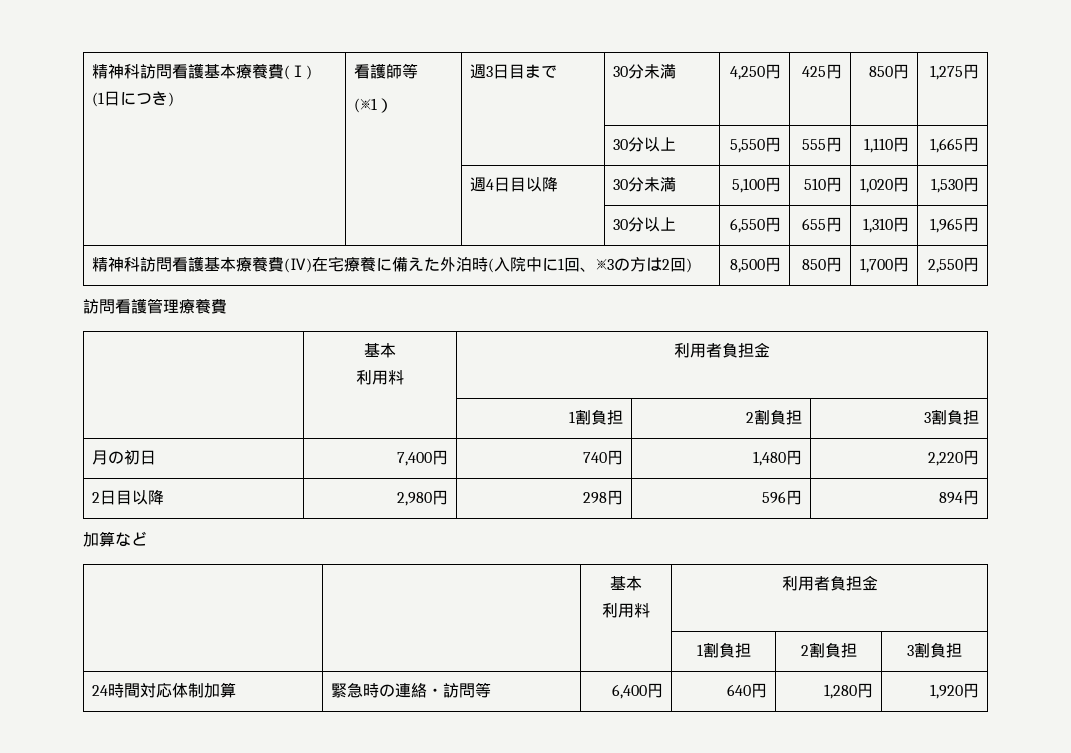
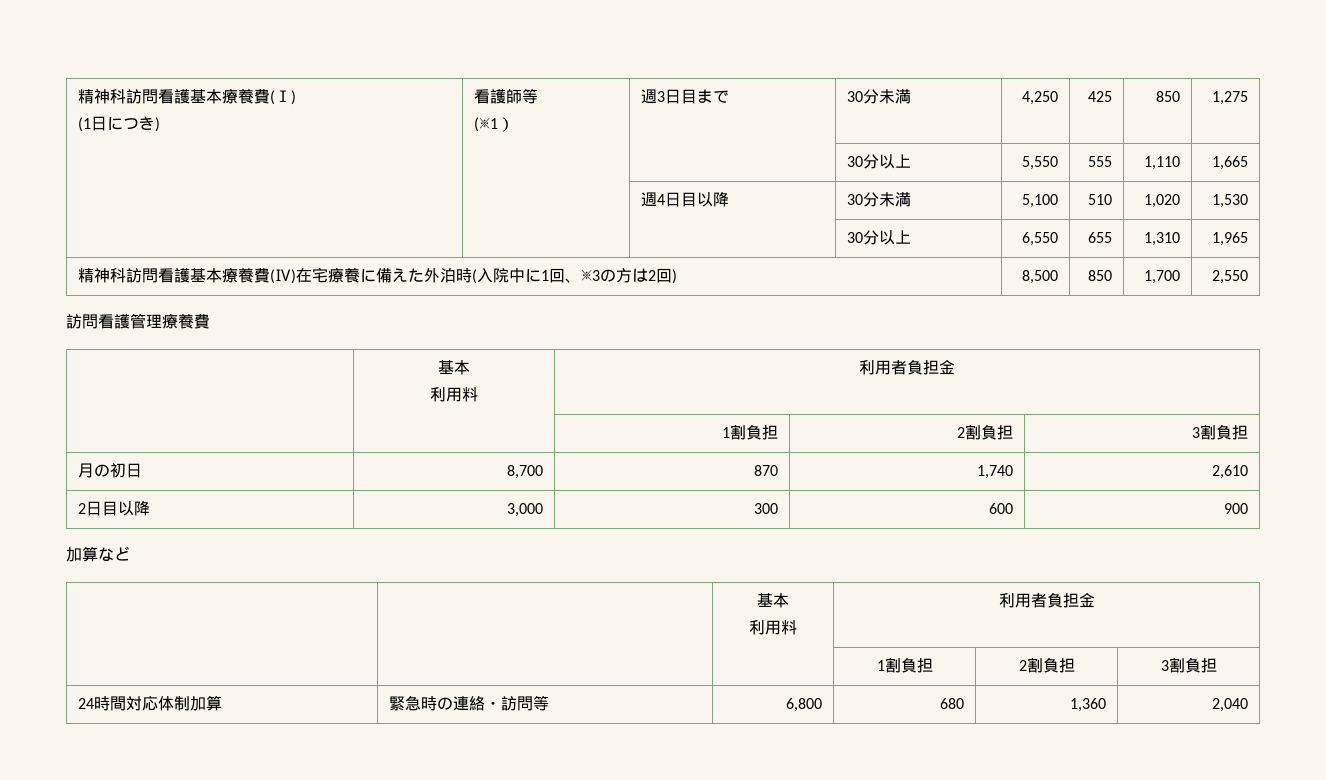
[764,64,781,79] 円 -> (1059, 98) none
[825,64,842,79] [868,64,909,79] 円 | 850円 -> [1156,91,1181,102] | 850
[962,64,979,79] 円 -> (1249, 98) none
[764,137,781,152] 円 -> (1059, 163) none
[825,137,842,152] 円 -> (1113, 161) none
[892,137,909,152] 円 -> (1181, 163) none
[962,137,979,152] 円 -> (1249, 163) none
[764,177,781,192] 円 -> (1059, 201) none
[825,177,842,192] 円 -> (1113, 199) none
[892,177,909,192] 円 -> (1181, 201) none
[962,177,979,192] 円 -> (1249, 201) none
[764,217,781,232] 円 -> (1059, 239) none
[825,217,842,232] 円 -> (1113, 237) none
[892,217,909,232] 円 -> (1181, 239) none
[962,217,979,232] 円 -> (1249, 239) none
[764,257,781,272] [801,257,842,272] 円 | 850円 -> [1088,270,1113,281] | 850
[892,257,909,272] 円 -> (1181, 277) none
[962,257,979,272] 円 -> (1249, 277) none
[396,450,448,466] [582,450,623,465] [752,450,802,466] [927,450,979,466] [92,490,165,505] [396,490,448,506] [582,490,623,505] [761,490,802,505] [938,490,979,505] 7,400円 | 740円 | 1,480円 | 2,220円 // 2日目以降 | 2,980円 | 298円 | 596円 | 894円 -> [507,465,544,479] [754,465,779,476] [977,465,1014,479] [1212,465,1249,479] [77,501,150,516] [507,503,544,517] [754,503,779,514] [989,503,1014,514] [1224,503,1249,514] 8,700 | 870 | 1,740 | 2,610 // 2日目以降 | 3,000 | 300 | 600 | 900
[611,683,663,699] [726,683,767,698] [823,683,873,699] [929,683,979,699] 6,400円 | 640円 | 1,280円 | 1,920円 -> [786,698,823,712] [940,698,965,709] [1070,698,1107,712] [1212,698,1249,712] 6,800 | 680 | 1,360 | 2,040

